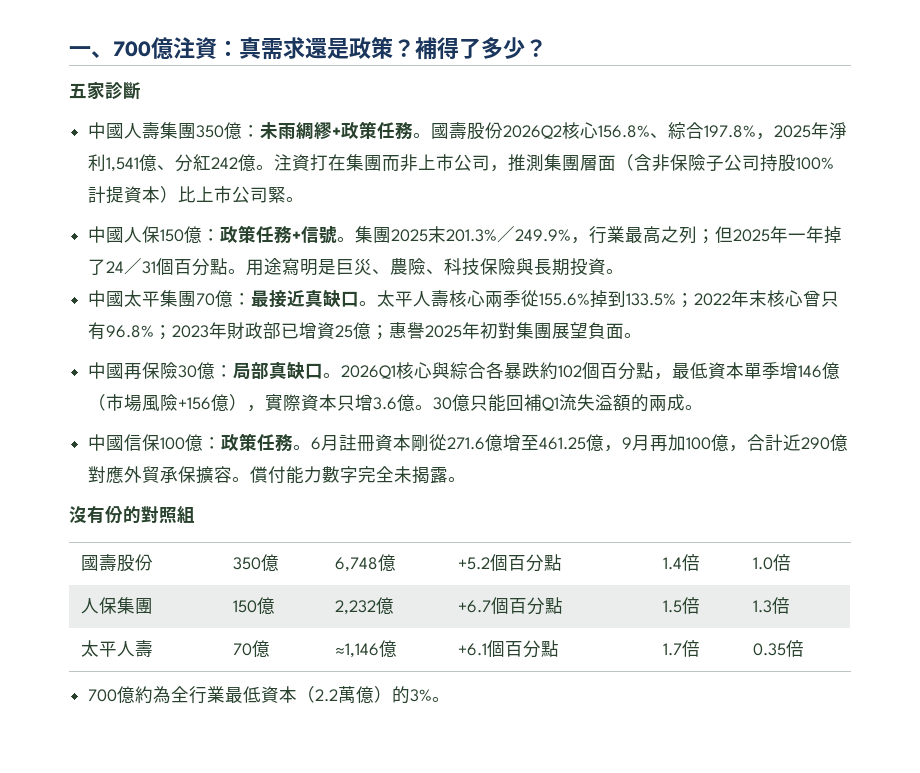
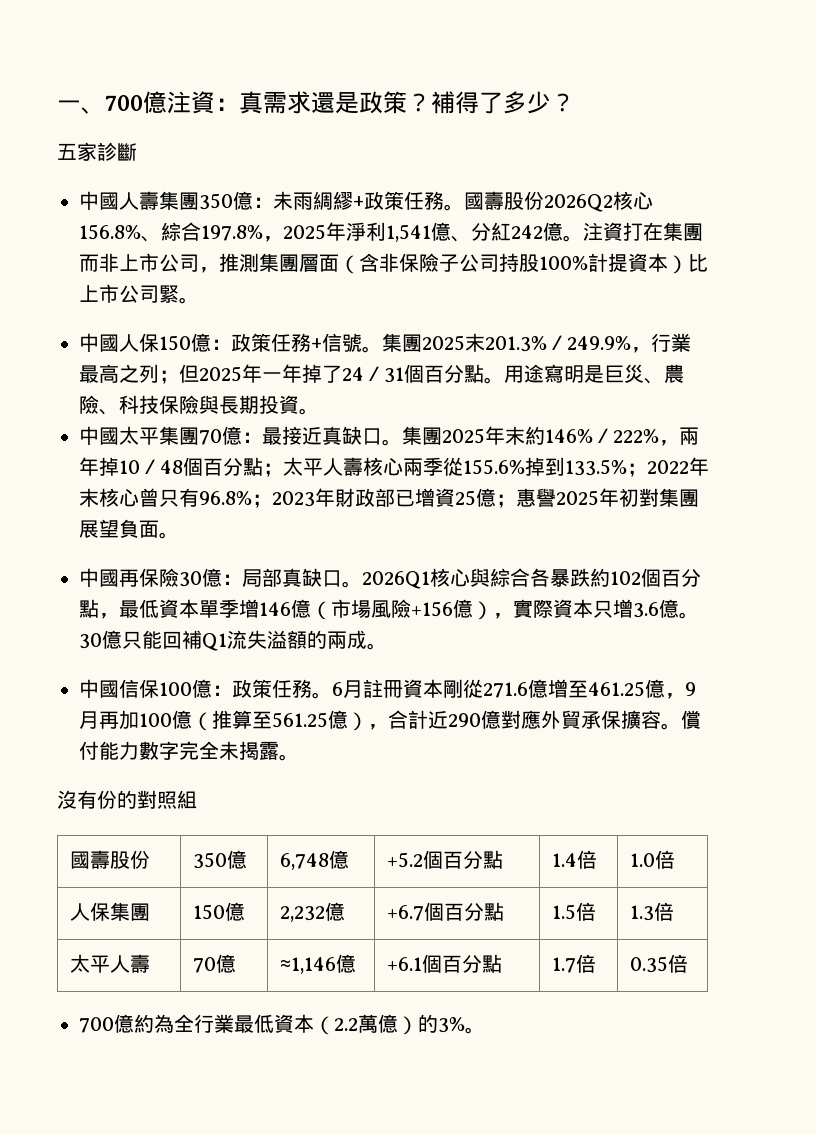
(378, 303) none -> [402,426,699,446] [79,457,283,477] 集團2025年末約146%／222%，兩年掉10／48個百分點；
(730, 442) none -> [192,710,368,731] （推算至561.25億）

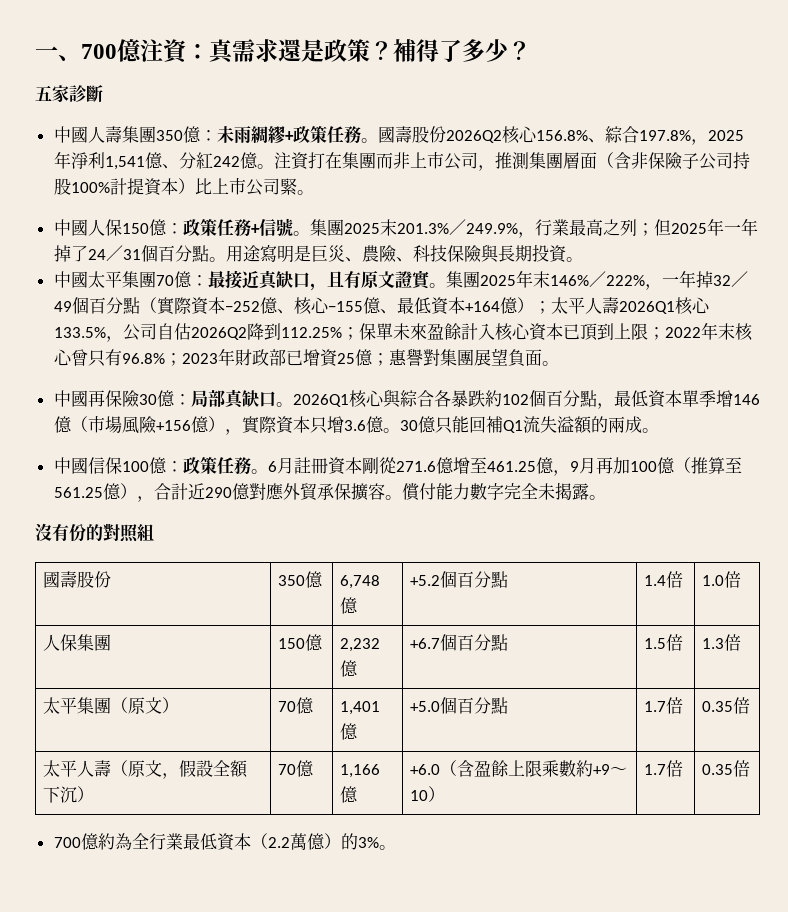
(382, 436) none -> [309,270,431,291] ，且有原文證實
[525,426,545,445] 約 -> (550, 279) none
[679,427,699,445] [79,457,627,477] 兩年掉10／48個百分點；太平人壽核心兩季從155.6%掉到133.5% -> [661,270,748,288] [53,297,710,315] [53,323,648,342] 一年掉32／49個百分點（實際資本−252億、核心−155億、最低資本+164億）；太平人壽2026Q1核心133.5%，公司自估2026Q2降到112.25%；保單未來盈餘計入核心資本已頂到上限
[556,488,639,507] 2025年初 -> (423, 357) none
[110,954,151,973] [193,954,237,973] [280,954,357,974] [387,957,423,971] 人壽 | 70億 | ≈1,146億 | +6.1 -> [77,697,180,714] [278,697,315,714] [340,701,381,715] [340,723,359,740] [410,701,441,712] 集團（原文） | 70億 | 1,401億 | +5.0
(689, 963) none -> [43,760,249,779] [43,786,95,803] [278,760,315,777] [340,764,381,778] [340,786,359,803] [410,760,628,777] [410,786,446,802] [644,760,684,777] [702,760,751,777] // 太平人壽（原文，假設全額下沉） | 70億 | 1,166億 | +6.0（含盈餘上限乘數約+9～10） | 1.7倍 | 0.35倍

